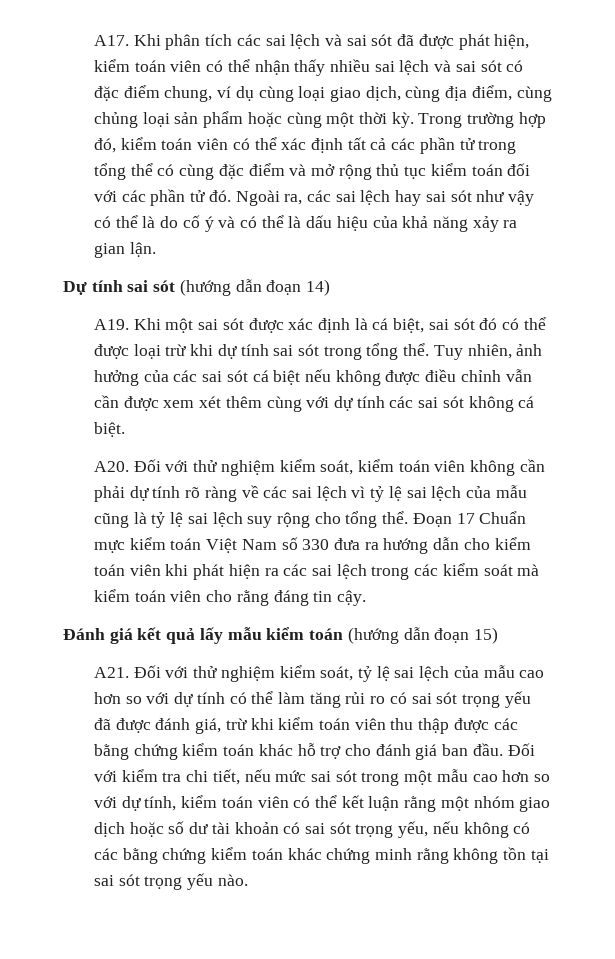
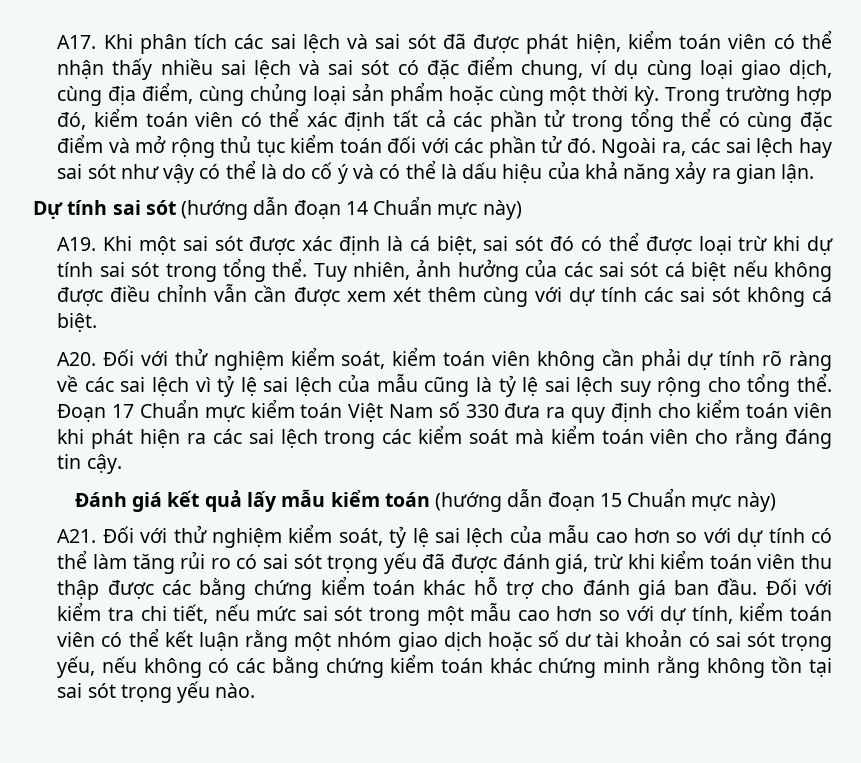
[306,279,331,296] 14) -> [345,196,522,220] 14 Chuẩn mực này)
[383,537,460,554] hướng dẫn -> [570,403,652,423] quy định
[473,627,498,644] 15) -> [599,488,776,512] 15 Chuẩn mực này)

